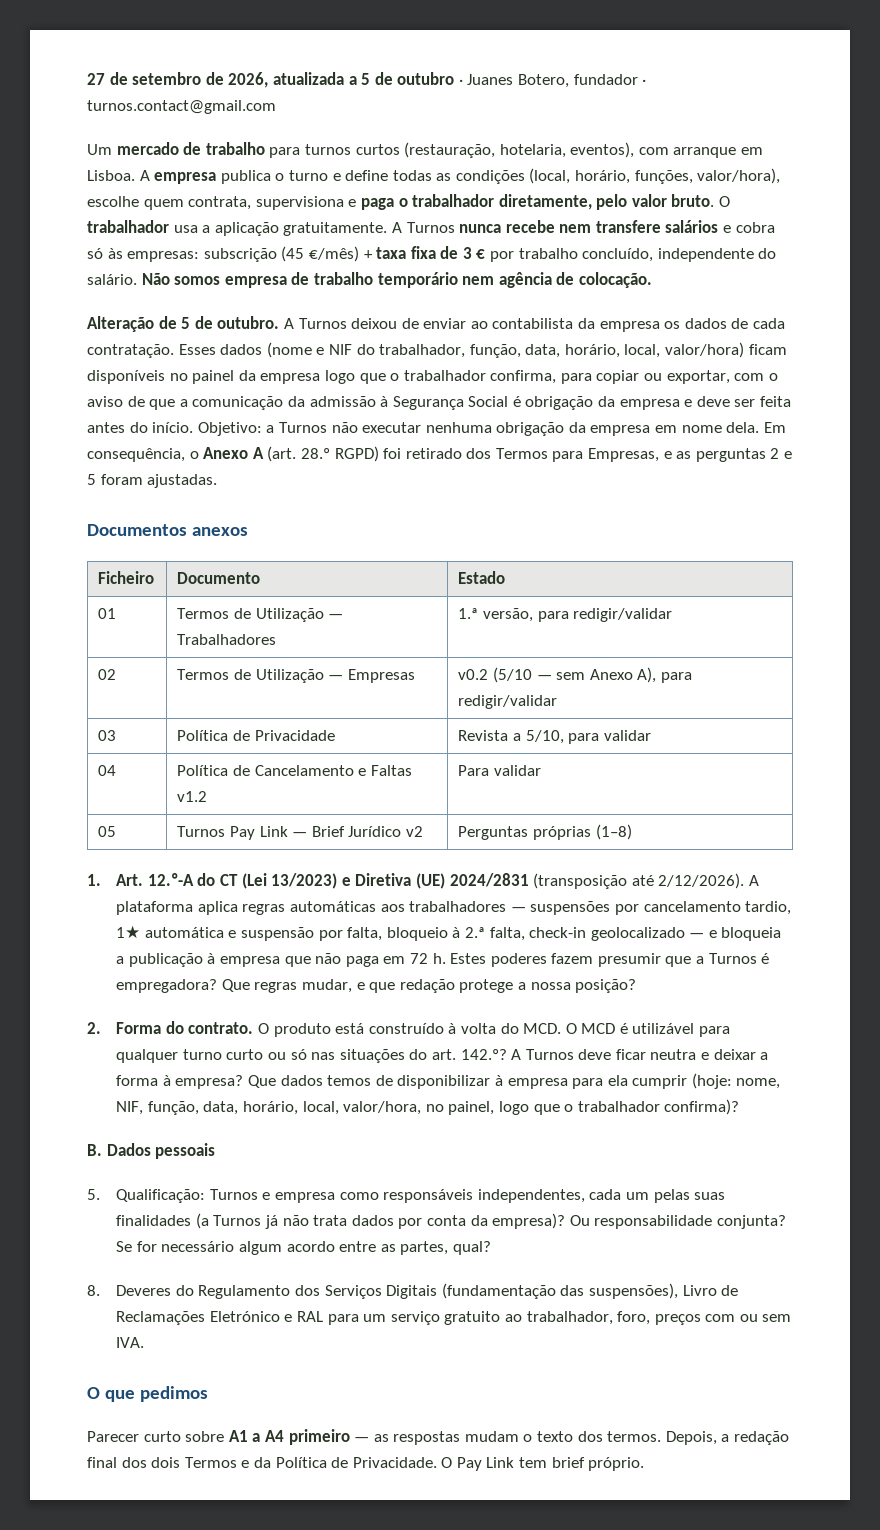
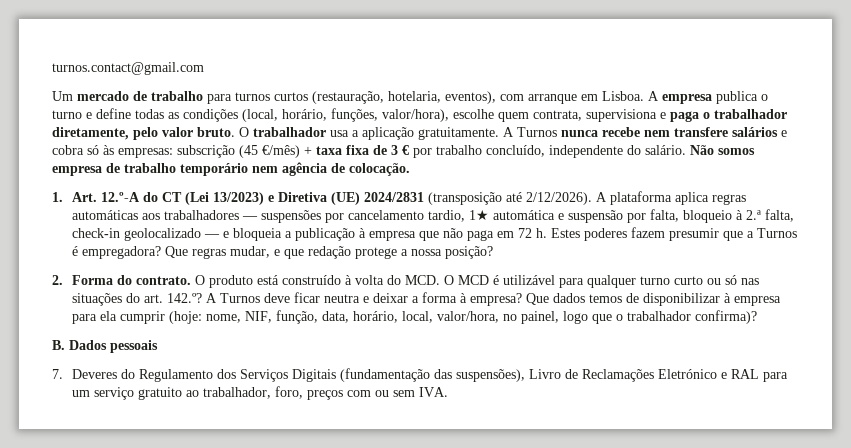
[87,72,647,88] 27 de setembro de 2026, atualizada a 5 de outubro · Juanes Botero, fundador · -> (52, 68) none
[87,316,786,332] [87,342,787,358] [87,370,778,384] [87,396,792,410] [87,422,786,436] [87,446,793,462] [87,474,218,488] [87,524,248,536] [98,571,155,584] [177,572,261,584] [458,571,506,584] [98,608,117,619] [177,608,344,622] [177,634,277,645] [458,608,673,622] [98,669,117,680] [177,669,415,683] [458,667,692,683] [458,695,558,709] [98,730,117,741] [177,730,335,741] [458,730,651,744] [98,765,117,776] [177,765,412,776] [177,791,208,802] [458,765,542,776] [98,826,117,837] [177,826,423,840] [458,824,632,840] // Alteração de 5 de outubro. A Turnos deixou de enviar ao contabilista da empresa os dados de cada contratação. Esses dados (nome e NIF do trabalhador, função, data, horário, local, valor/hora) ficam disponíveis no painel da empresa logo que o trabalhador confirma, para copiar ou exportar, com o aviso de que a comunicação da admissão à Segurança Social é obrigação da empresa e deve ser feita antes do início. Objetivo: a Turnos não executar nenhuma obrigação da empresa em nome dela. Em consequência, o Anexo A (art. 28.º RGPD) foi retirado dos Termos para Empresas, e as perguntas 2 e 5 foram ajustadas. // Documentos anexos // Ficheiro | Documento | Estado // 01 | Termos de Utilização — Trabalhadores | 1.ª versão, para redigir/validar // 02 | Termos de Utilização — Empresas | v0.2 (5/10 — sem Anexo A), para redigir/validar // 03 | Política de Privacidade | Revista a 5/10, para validar // 04 | Política de Cancelamento e Faltas v1.2 | Para validar // 05 | Turnos Pay Link — Brief Jurídico v2 | Perguntas próprias (1–8) -> (410, 169) none
[87,1189,726,1203] [116,1213,786,1229] [116,1241,491,1255] [87,1285,100,1296] 5. Qualificação: Turnos e empresa como responsáveis independentes, cada um pelas suas finalidades (a Turnos já não trata dados por conta da empresa)? Ou responsabilidade conjunta? Se for necessário algum acordo entre as partes, qual? // 8. -> [52,369,63,379] 7.
[87,1386,208,1402] [87,1429,790,1445] [87,1457,645,1471] // O que pedimos // Parecer curto sobre A1 a A4 primeiro — as respostas mudam o texto dos termos. Depois, a redação final dos dois Termos e da Política de Privacidade. O Pay Link tem brief próprio. -> (449, 392) none

